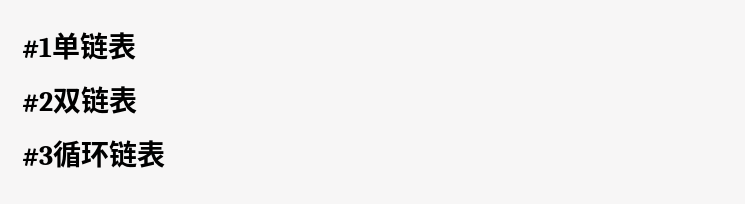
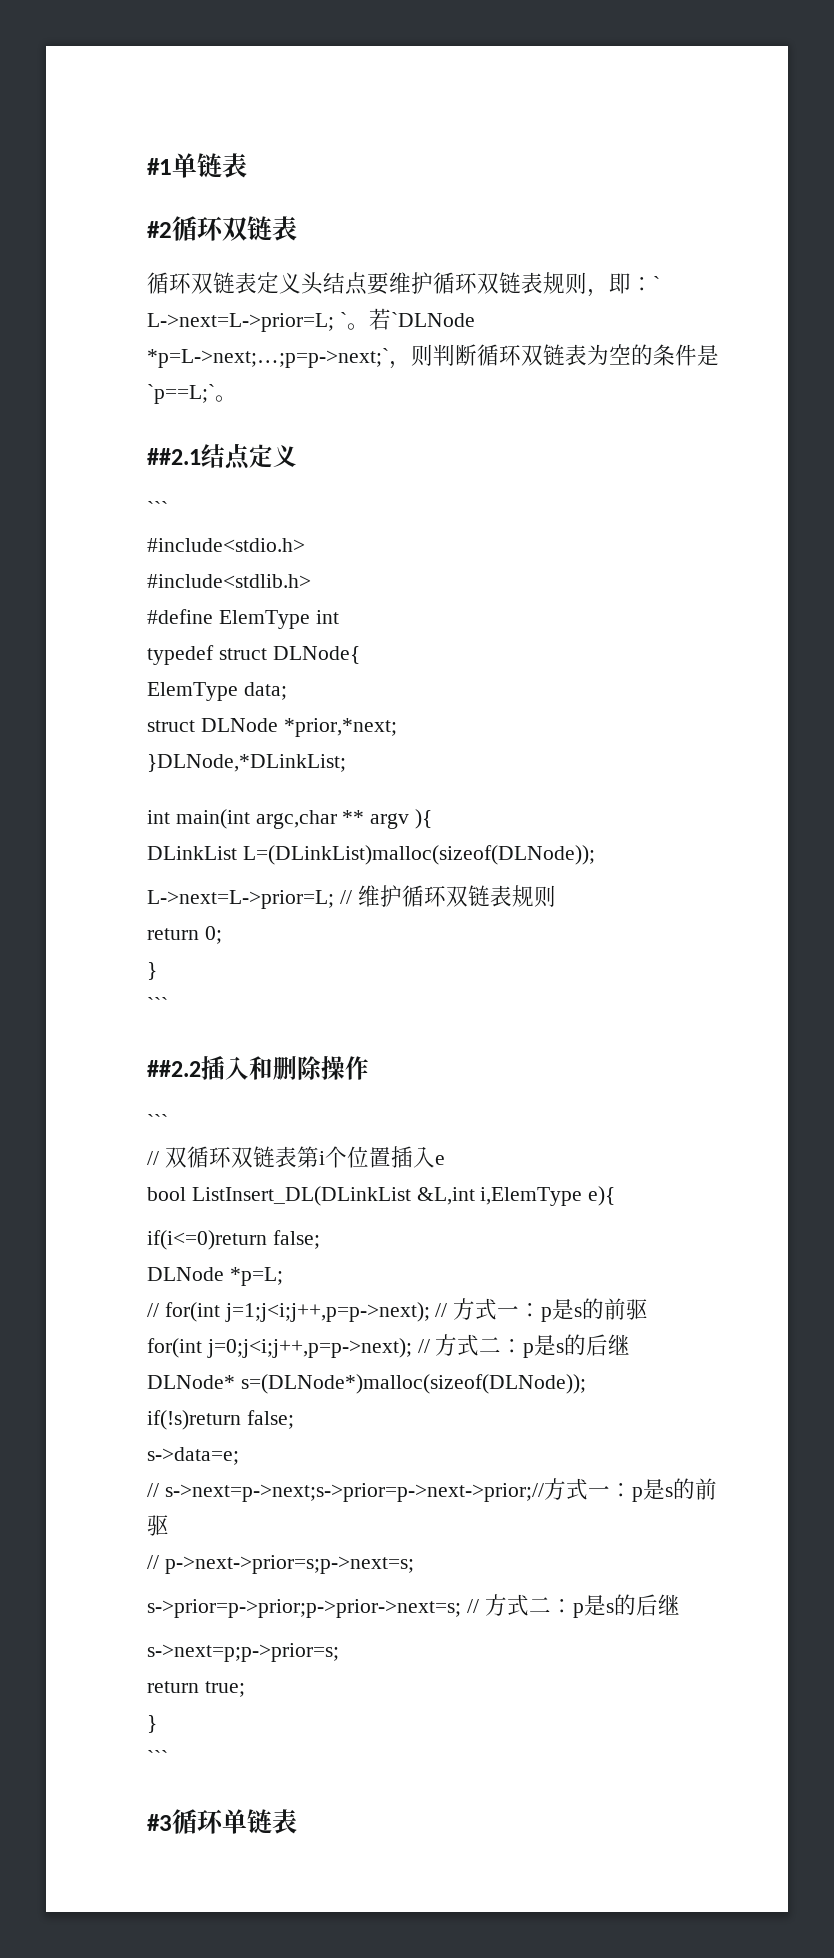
[53,86,137,114] 双链表 -> [172,216,297,241] [147,272,660,297] [147,308,475,332] [147,344,719,369] [147,384,237,404] [147,443,297,470] [147,501,168,516] [147,538,305,552] [147,574,311,588] [147,609,339,629] [147,645,360,665] [147,682,287,701] [147,718,397,737] [147,754,346,772] [147,809,433,829] [147,845,595,865] [147,885,556,909] [147,926,222,944] [147,962,157,980] [147,997,168,1012] [147,1056,369,1080] [147,1114,168,1129] [147,1146,445,1168] [147,1186,616,1206] [147,1230,320,1250] [147,1267,283,1286] [147,1298,649,1322] [147,1334,631,1358] [147,1374,586,1394] [147,1410,294,1430] [147,1447,239,1465] [147,1478,717,1502] [147,1515,169,1536] [147,1555,414,1574] [147,1594,680,1618] [147,1643,339,1662] [147,1681,245,1697] [147,1715,157,1733] [147,1750,168,1765] 循环双链表 // 循环双链表定义头结点要维护循环双链表规则，即：` L->next=L->prior=L; `。若`DLNode *p=L->next;…;p=p->next;`，则判断循环双链表为空的条件是`p==L;`。 // ##2.1结点定义 // ``` // #include<stdio.h> // #include<stdlib.h> // #define ElemType int // typedef struct DLNode{ // ElemType data; // struct DLNode *prior,*next; // }DLNode,*DLinkList; // int main(int argc,char ** argv ){ // DLinkList L=(DLinkList)malloc(sizeof(DLNode)); // L->next=L->prior=L; // 维护循环双链表规则 // return 0; // } // ``` // ##2.2插入和删除操作 // ``` // // 双循环双链表第i个位置插入e // bool ListInsert_DL(DLinkList &L,int i,ElemType e){ // if(i<=0)return false; // DLNode *p=L; // // for(int j=1;j<i;j++,p=p->next); // 方式一：p是s的前驱 // for(int j=0;j<i;j++,p=p->next); // 方式二：p是s的后继 // DLNode* s=(DLNode*)malloc(sizeof(DLNode)); // if(!s)return false; // s->data=e; // // s->next=p->next;s->prior=p->next->prior;//方式一：p是s的前驱 // // p->next->prior=s;p->next=s; // s->prior=p->prior;p->prior->next=s; // 方式二：p是s的后继 // s->next=p;p->prior=s; // return true; // } // ```
(109, 155) none -> [222,1809,247,1834] 单

